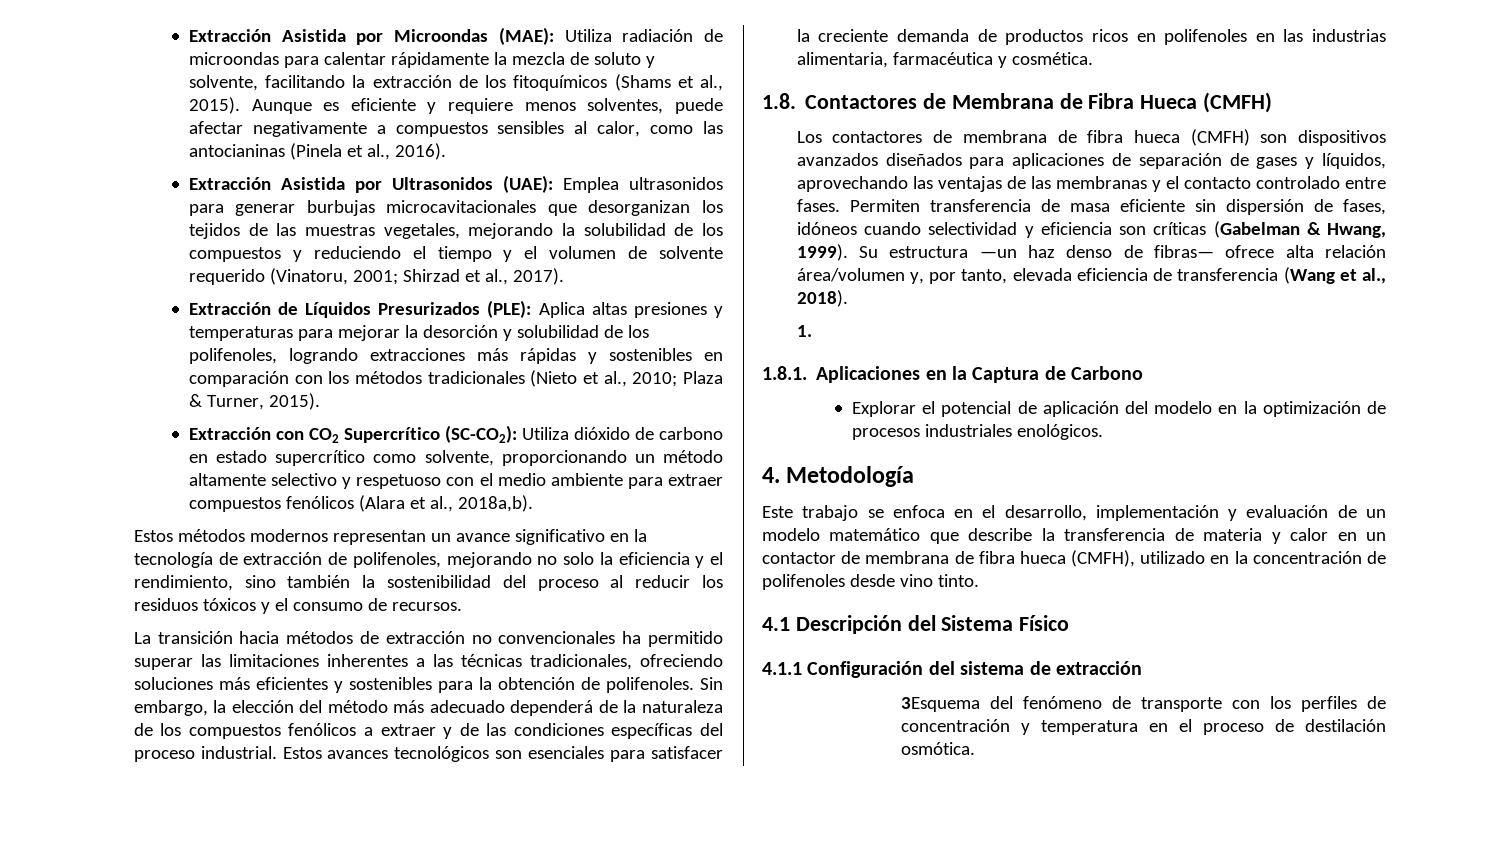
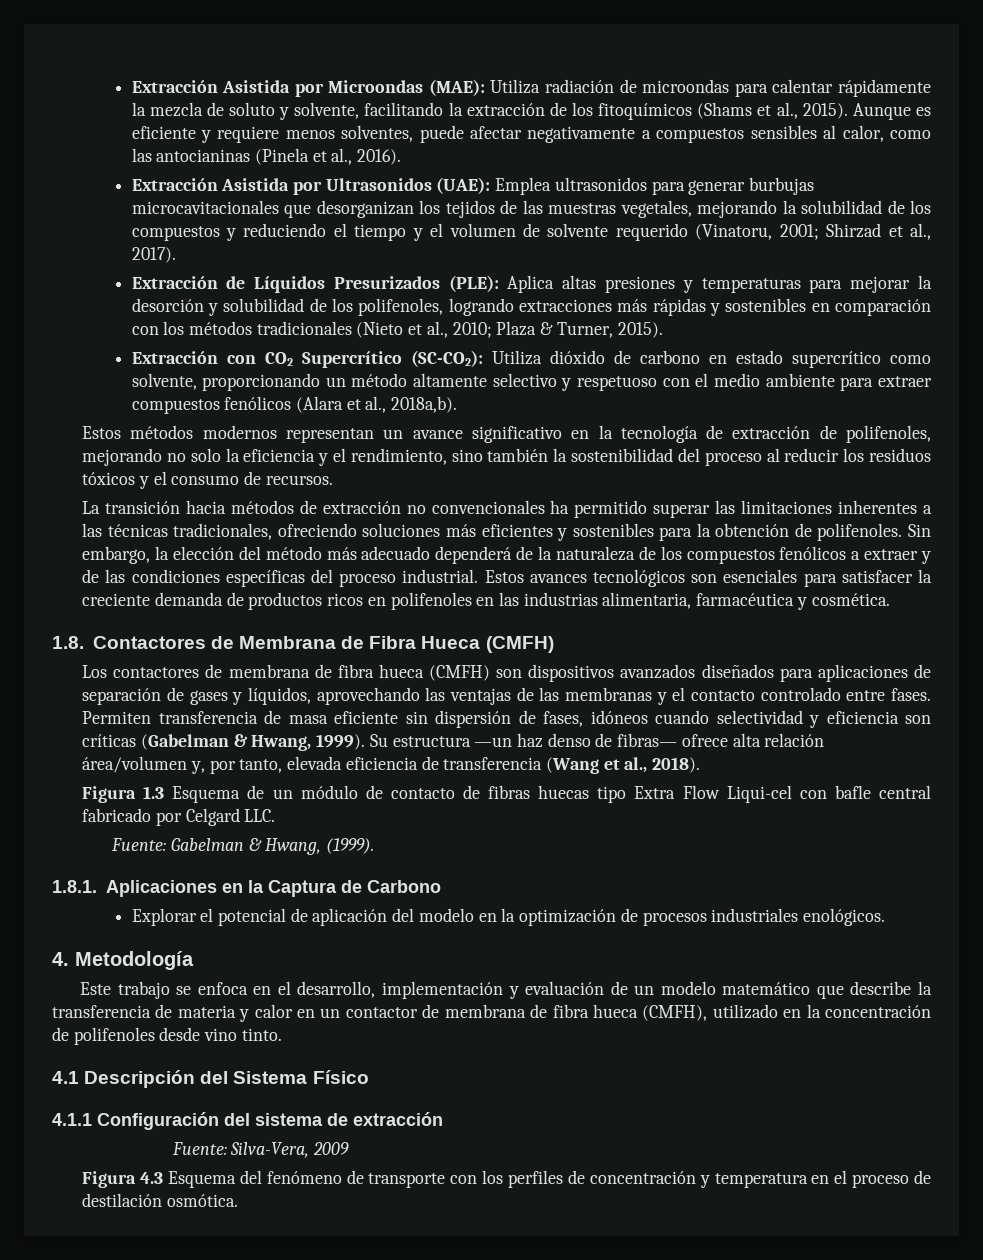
[796,325,812,337] 1. -> [82,785,932,803] [82,808,276,826] [111,838,375,855] Figura 1.3 Esquema de un módulo de contacto de fibras huecas tipo Extra Flow Liqui-cel con bafle central fabricado por Celgard LLC. // Fuente: Gabelman & Hwang, (1999).
[901,697,981,712] 3Esquema -> [171,1142,350,1158] [82,1171,236,1188] Fuente: Silva-Vera, 2009 // Figura 4.3 Esquema

